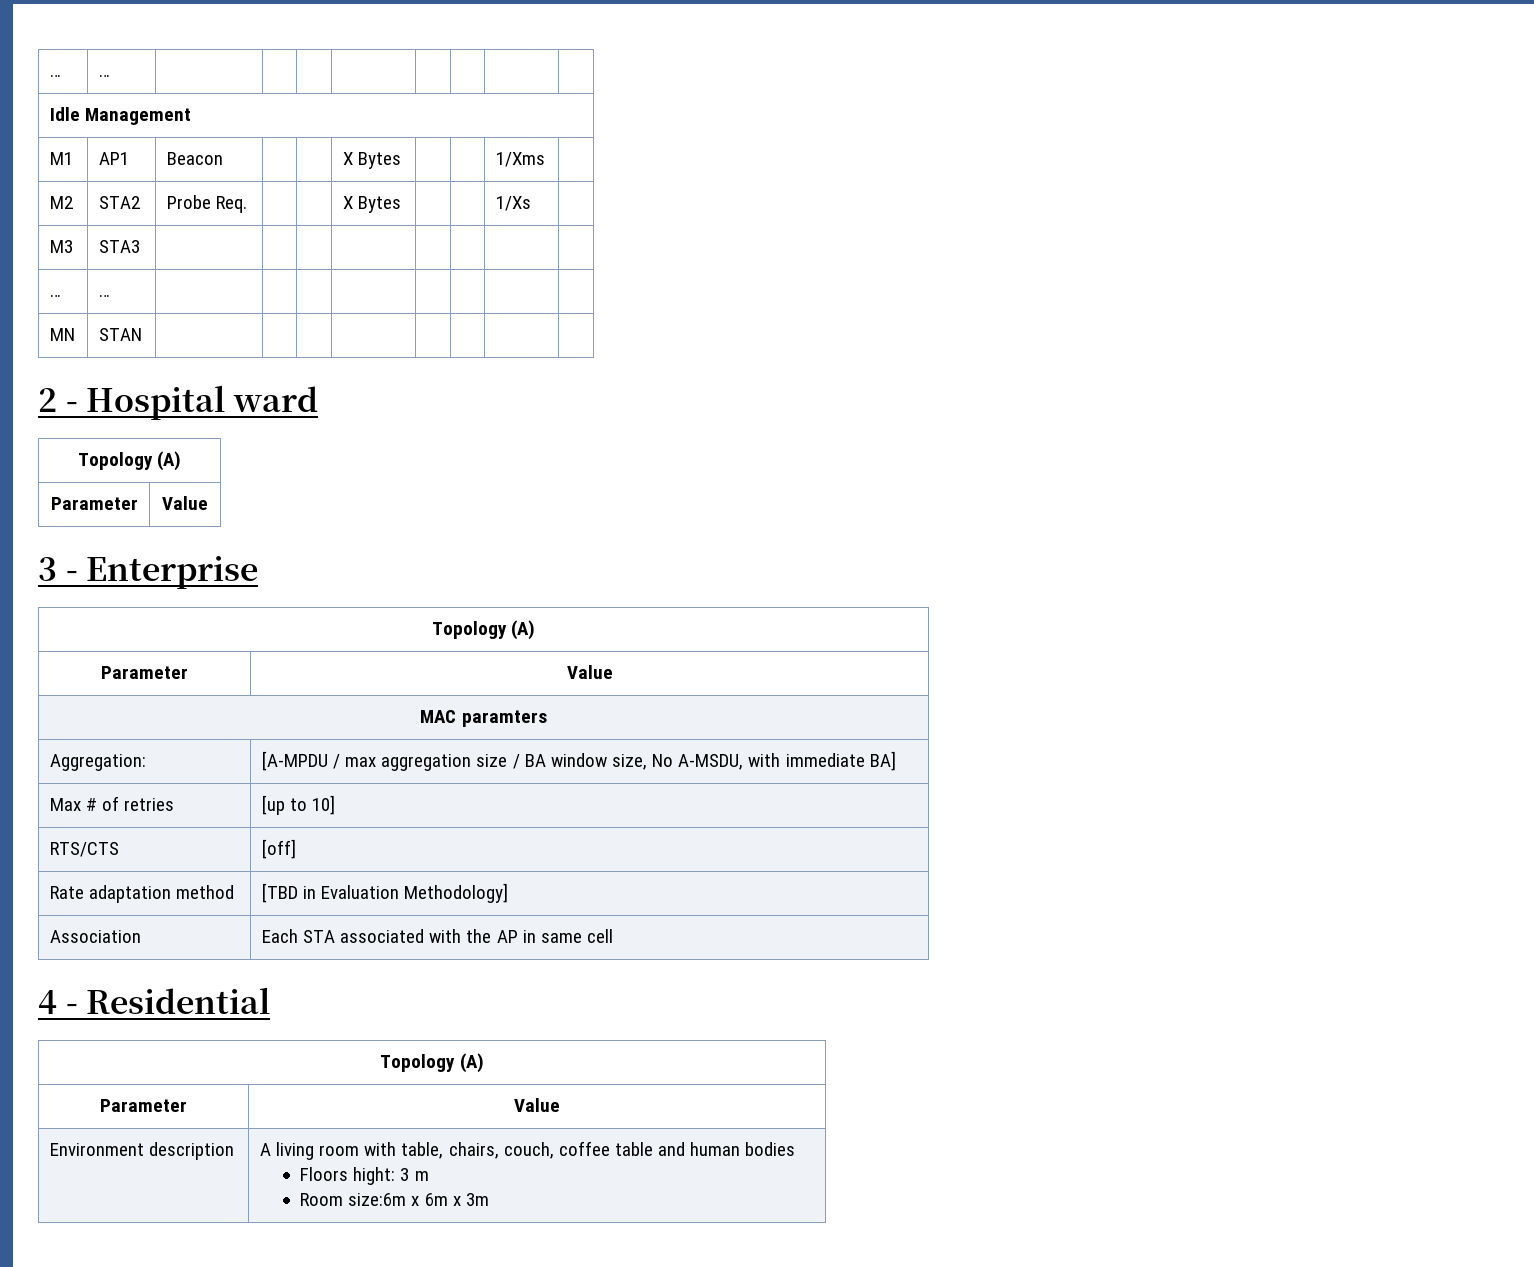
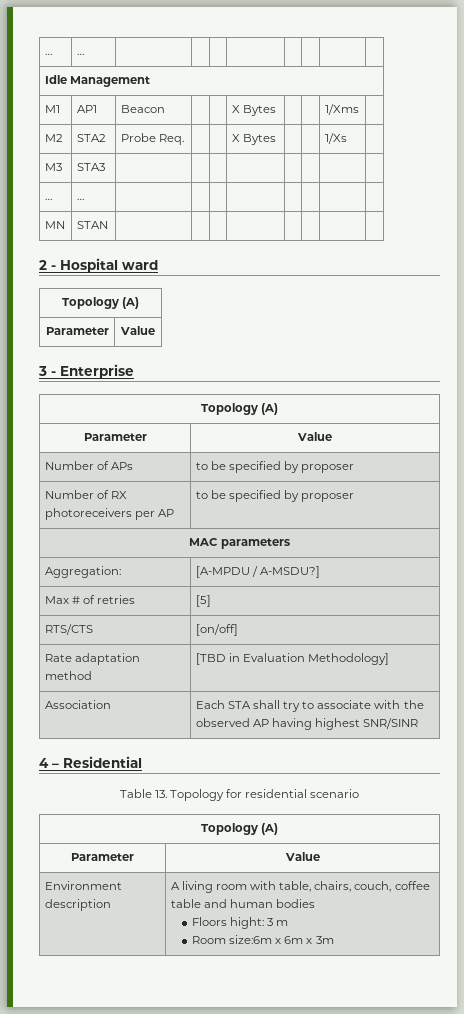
(613, 672) none -> [44,461,134,470] [195,461,355,473] [44,490,128,499] [44,508,175,520] [195,490,355,502] // Number of APs | to be specified by proposer // Number of RX photoreceivers per AP | to be specified by proposer
[461,710,547,727] paramters -> [220,538,290,549] parameters
[345,751,896,771] max aggregation size / BA window size, No A-MSDU, with immediate BA] -> [260,566,321,578] A-MSDU?]
[261,795,336,815] [up to 10] -> [195,595,211,607] [5]
[261,839,296,859] [off] -> [195,624,238,636] [on/off]
[340,929,614,943] [38,987,271,1014] associated with the AP in same cell // 4 - Residential -> [253,700,424,712] [195,718,419,730] [39,756,142,768] [119,789,360,801] shall try to associate with the observed AP having highest SNR/SINR // 4 – Residential // Table 13. Topology for residential scenario

